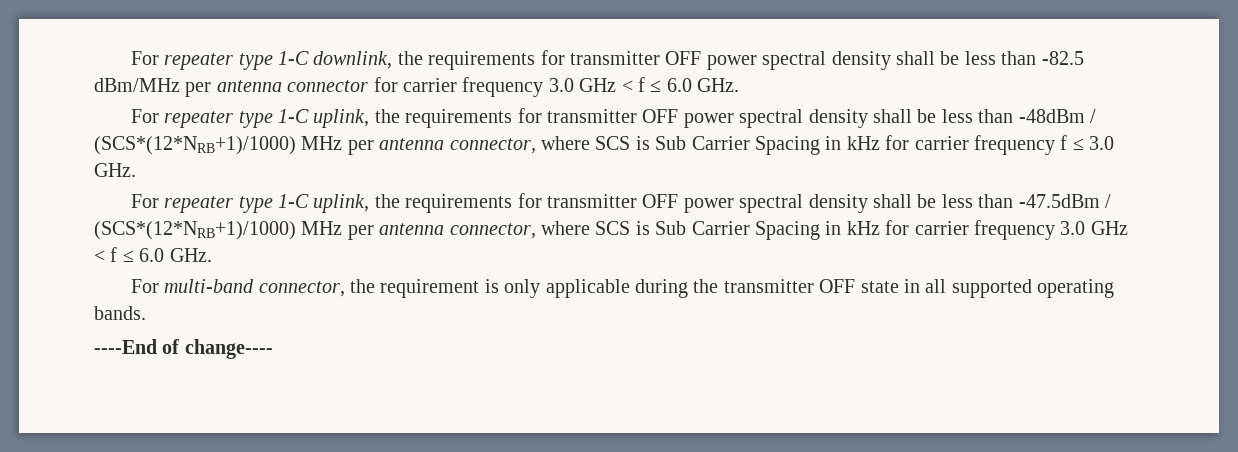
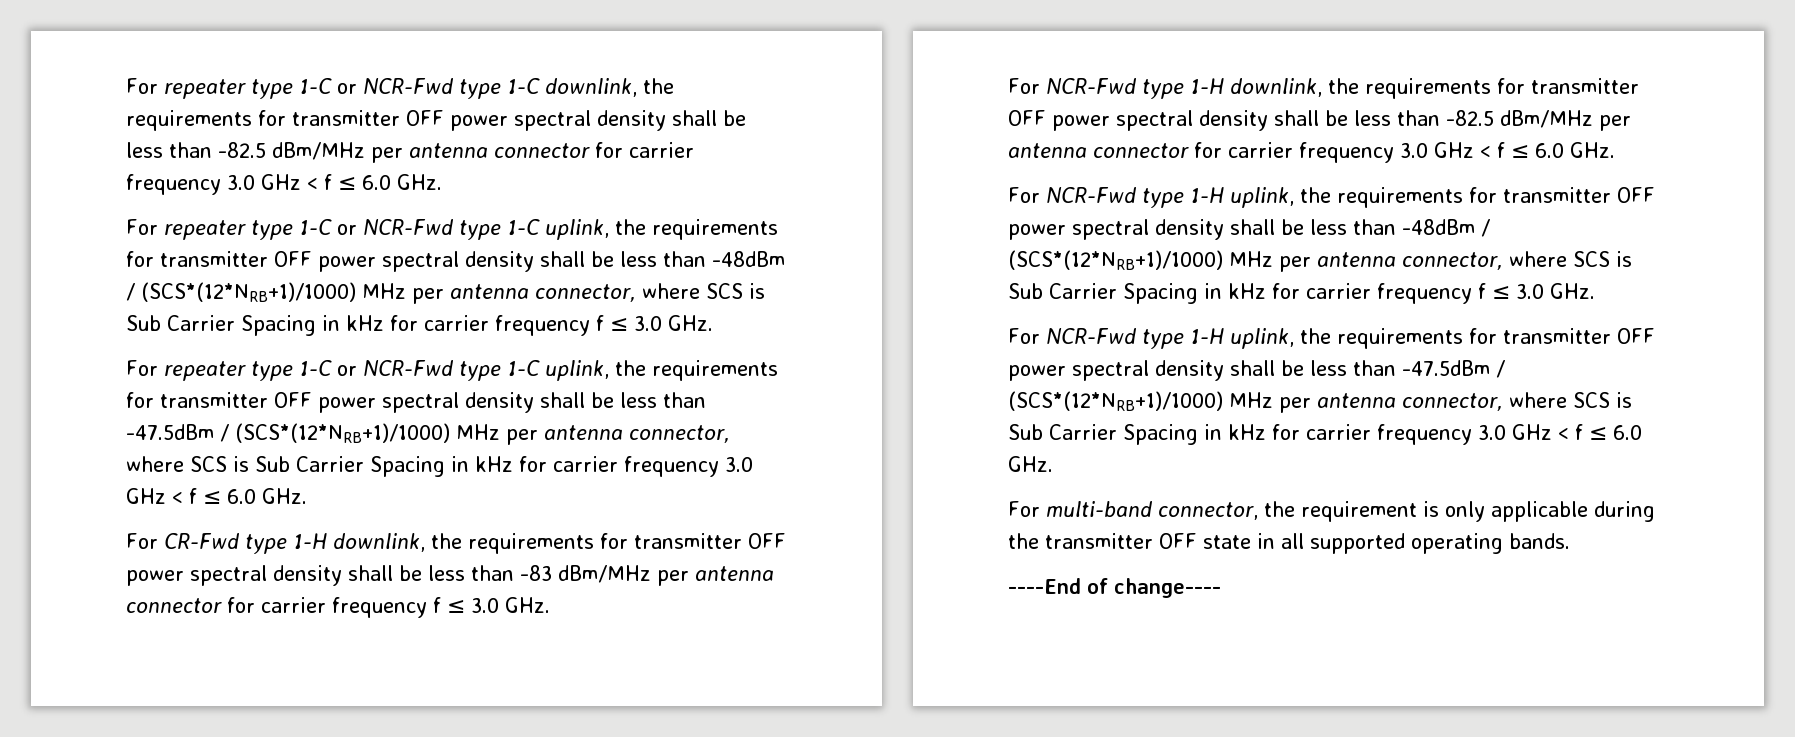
[130,51,309,70] For repeater type 1-C -> [126,78,540,99] For repeater type 1-C or NCR-Fwd type 1-C
(309, 116) none -> [336,219,540,240] or NCR-Fwd type 1-C
(309, 201) none -> [336,360,778,381] [126,392,706,413] [126,423,730,445] [126,456,753,477] [126,488,307,504] [126,533,786,554] [126,565,774,586] [126,597,550,618] [1008,78,1639,99] [1008,110,1631,131] [1008,142,1615,163] [1008,187,1655,208] [1008,219,1490,240] [1008,250,1632,272] [1008,283,1595,304] [1008,328,1224,349] or NCR-Fwd type 1-C uplink, the requirements for transmitter OFF power spectral density shall be less than -47.5dBm / (SCS*(12*NRB+1)/1000) MHz per antenna connector, where SCS is Sub Carrier Spacing in kHz for carrier frequency 3.0 GHz < f ≤ 6.0 GHz. // For CR-Fwd type 1-H downlink, the requirements for transmitter OFF power spectral density shall be less than -83 dBm/MHz per antenna connector for carrier frequency f ≤ 3.0 GHz. // For NCR-Fwd type 1-H downlink, the requirements for transmitter OFF power spectral density shall be less than -82.5 dBm/MHz per antenna connector for carrier frequency 3.0 GHz < f ≤ 6.0 GHz. // For NCR-Fwd type 1-H uplink, the requirements for transmitter OFF power spectral density shall be less than -48dBm / (SCS*(12*NRB+1)/1000) MHz per antenna connector, where SCS is Sub Carrier Spacing in kHz for carrier frequency f ≤ 3.0 GHz. // For NCR-Fwd type 1-H

